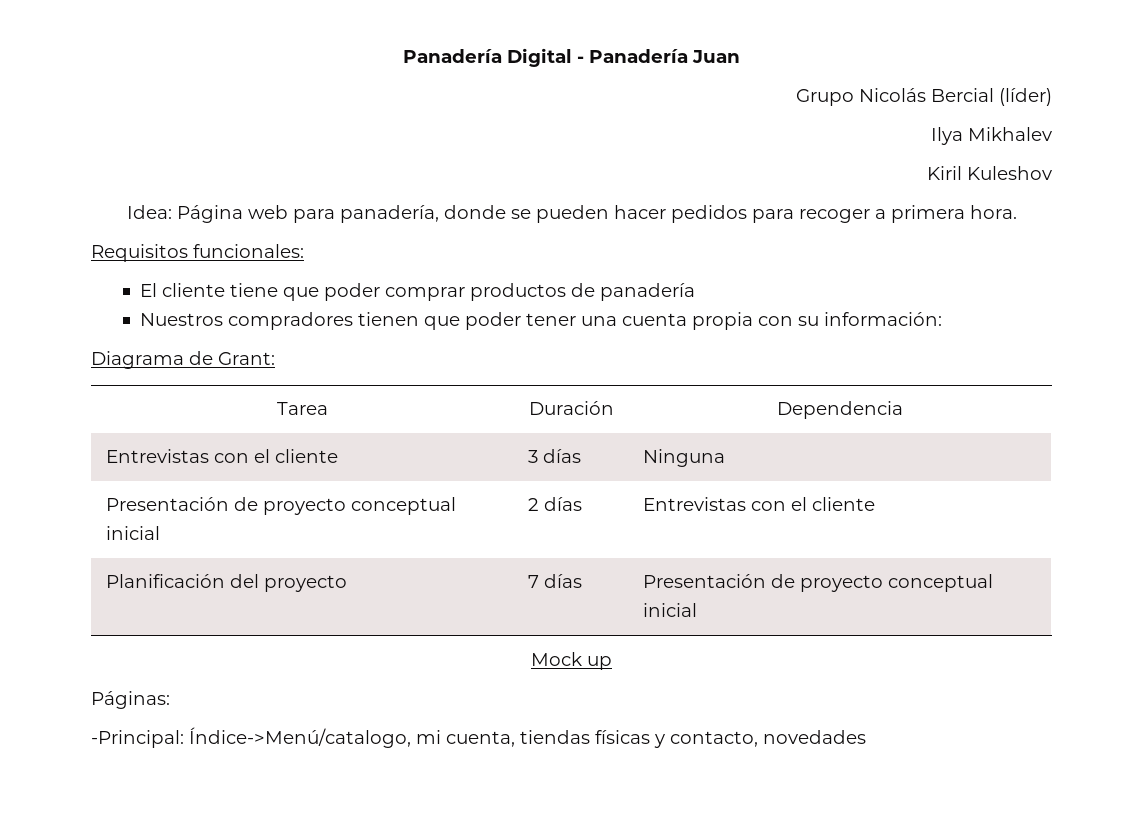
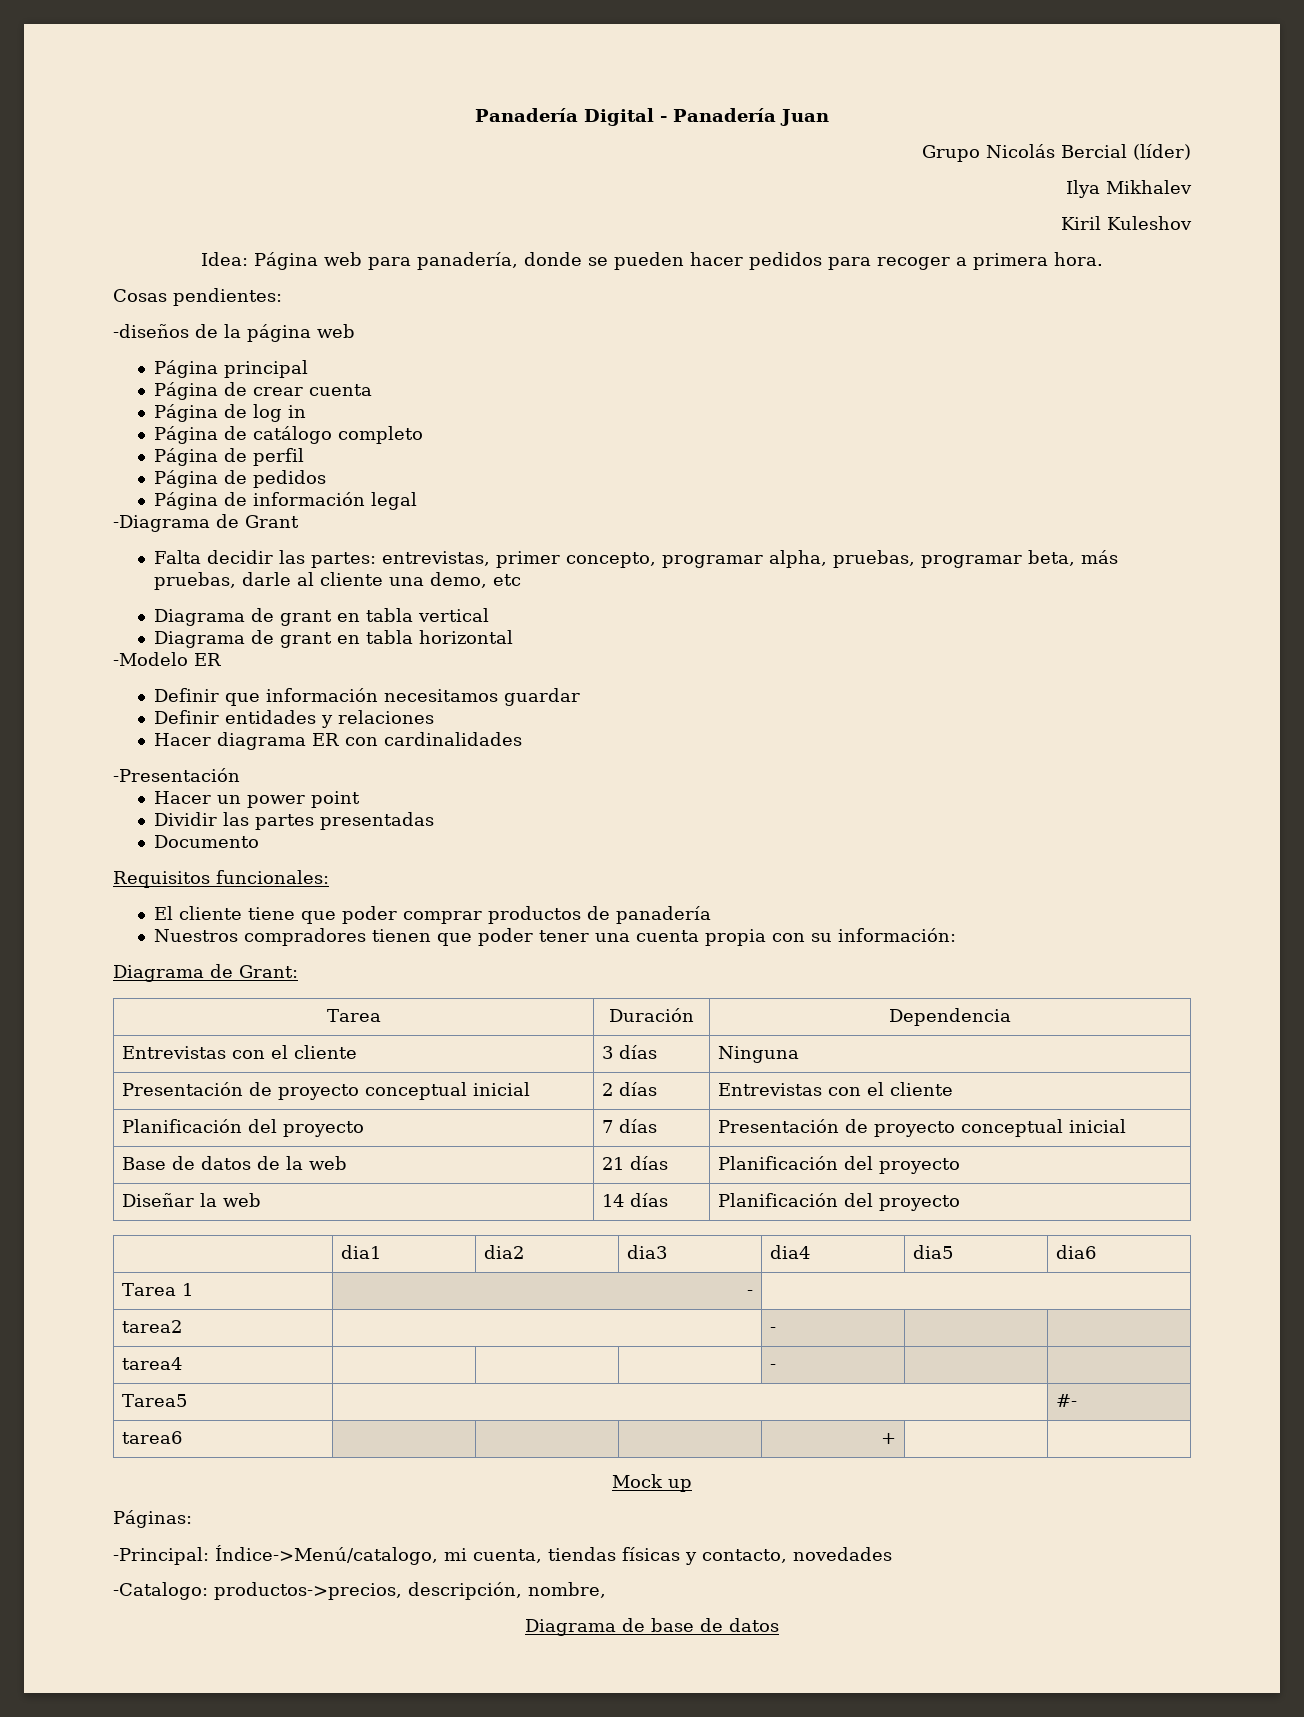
(1017, 212) none -> [113,288,282,306] [113,324,355,342] [153,360,308,378] [153,382,372,400] [153,404,306,422] [153,426,423,444] [153,448,304,466] [153,470,326,488] [153,492,417,510] [113,514,299,532] [153,550,1118,568] [153,572,521,590] [153,608,489,626] [153,630,513,648] [113,652,221,666] [153,688,580,706] [153,710,434,728] [153,732,522,750] [113,768,240,782] [153,791,360,808] [153,812,434,830] [153,835,259,848] // Cosas pendientes: // -diseños de la página web // Página principal // Página de crear cuenta // Página de log in // Página de catálogo completo // Página de perfil // Página de pedidos // Página de información legal // -Diagrama de Grant // Falta decidir las partes: entrevistas, primer concepto, programar alpha, pruebas, programar beta, más pruebas, darle al cliente una demo, etc // Diagrama de grant en tabla vertical // Diagrama de grant en tabla horizontal // -Modelo ER // Definir que información necesitamos guardar // Definir entidades y relaciones // Hacer diagrama ER con cardinalidades // -Presentación // Hacer un power point // Dividir las partes presentadas // Documento
(697, 610) none -> [121,1156,347,1170] [601,1156,668,1170] [717,1156,960,1174] [121,1193,261,1207] [601,1193,668,1207] [717,1193,960,1211] [340,1245,381,1259] [483,1245,524,1259] [626,1245,667,1259] [769,1245,810,1259] [912,1245,953,1259] [1055,1245,1096,1259] [121,1283,193,1296] [747,1290,754,1296] [121,1320,182,1333] [769,1327,776,1333] [121,1357,182,1370] [769,1364,776,1370] [121,1394,187,1407] [1055,1394,1077,1407] [121,1431,182,1444] [881,1433,897,1444] // Base de datos de la web | 21 días | Planificación del proyecto // Diseñar la web | 14 días | Planificación del proyecto // | dia1 | dia2 | dia3 | dia4 | dia5 | dia6 // Tarea 1 | - | // tarea2 | | - | | // tarea4 | | | | - | | // Tarea5 | | #- // tarea6 | | | | + | |
(866, 737) none -> [113,1582,606,1600] [525,1618,779,1636] // -Catalogo: productos->precios, descripción, nombre, // Diagrama de base de datos

